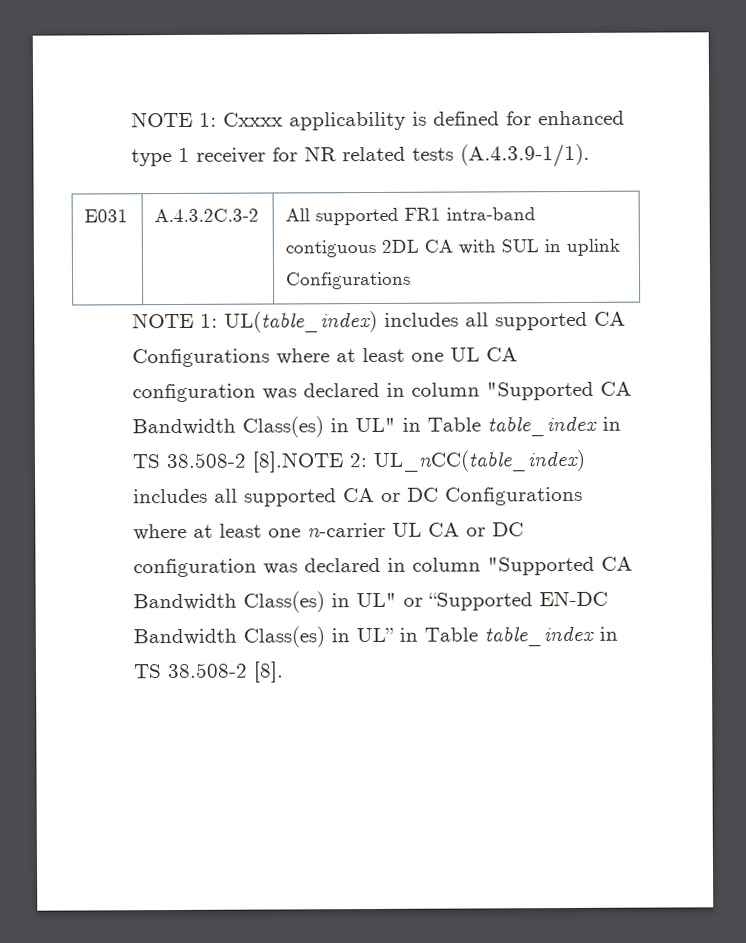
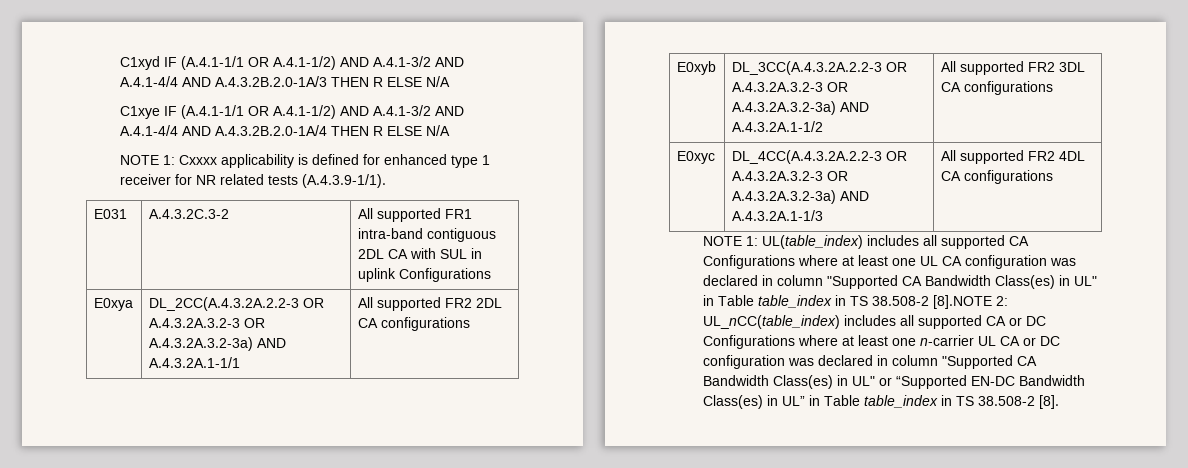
(131, 119) none -> [120,56,465,70] [120,76,451,87] [120,105,465,119] [120,125,451,136] C1xyd IF (A.4.1-1/1 OR A.4.1-1/2) AND A.4.1-3/2 AND A.4.1-4/4 AND A.4.3.2B.2.0-1A/3 THEN R ELSE N/A // C1xye IF (A.4.1-1/1 OR A.4.1-1/2) AND A.4.1-3/2 AND A.4.1-4/4 AND A.4.3.2B.2.0-1A/4 THEN R ELSE N/A //
(412, 280) none -> [93,298,133,311] [148,297,324,311] [148,318,265,328] [148,337,286,351] [148,357,240,368] [357,297,502,311] [357,317,470,331] [676,61,716,75] [731,61,907,75] [731,82,848,92] [731,101,869,115] [731,121,823,132] [940,61,1085,75] [940,81,1053,95] [676,151,715,164] [731,150,907,164] [731,171,848,181] [731,190,869,204] [731,210,823,221] [940,150,1085,164] [940,170,1053,184] // E0xya | DL_2CC(A.4.3.2A.2.2-3 OR A.4.3.2A.3.2-3 OR A.4.3.2A.3.2-3a) AND A.4.3.2A.1-1/1 | All supported FR2 2DL CA configurations // E0xyb | DL_3CC(A.4.3.2A.2.2-3 OR A.4.3.2A.3.2-3 OR A.4.3.2A.3.2-3a) AND A.4.3.2A.1-1/2 | All supported FR2 3DL CA configurations // E0xyc | DL_4CC(A.4.3.2A.2.2-3 OR A.4.3.2A.3.2-3 OR A.4.3.2A.3.2-3a) AND A.4.3.2A.1-1/3 | All supported FR2 4DL CA configurations

